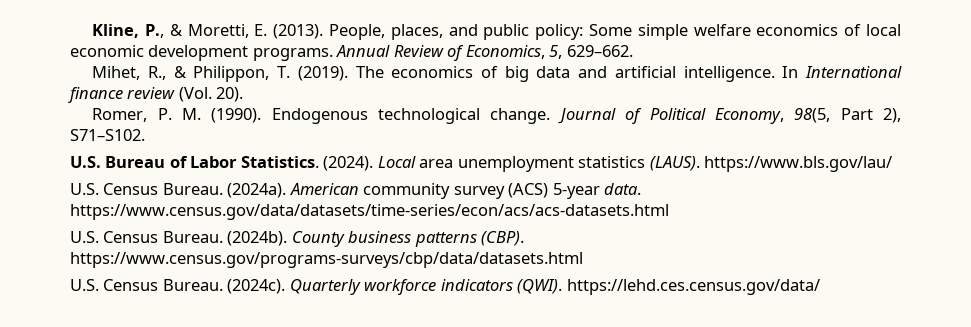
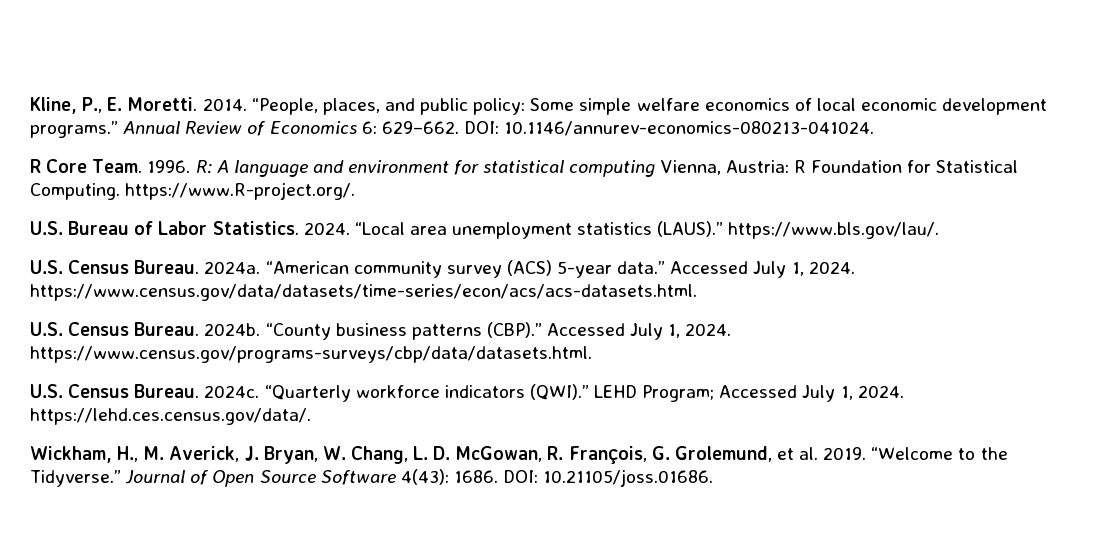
[169,24,386,40] & Moretti, E. (2013). People, -> [107,97,318,115] E. Moretti. 2014. “People,
[252,48,333,61] programs. -> [30,121,118,138] programs.”
[465,45,563,59] Economics, 5, -> [269,121,377,134] Economics 6:
[92,66,902,82] [68,87,244,103] [92,108,902,124] [70,129,145,141] // Mihet, R., & Philippon, T. (2019). The economics of big data and artificial intelligence. In International finance review (Vol. 20). // Romer, P. M. (1990). Endogenous technological change. Journal of Political Economy, 98(5, Part 2), S71–S102. -> [463,121,875,136] [30,159,1019,177] [30,182,356,200] DOI: 10.1146/annurev-economics-080213-041024. // R Core Team. 1996. R: A language and environment for statistical computing Vienna, Austria: R Foundation for Statistical Computing. https://www.R-project.org/.
[323,156,416,171] (2024). Local -> [303,222,405,235] 2024. “Local
[649,156,893,172] [70,183,359,198] (LAUS). https://www.bls.gov/lau/ // U.S. Census Bureau. (2024a). American -> [657,221,940,239] [30,260,349,274] (LAUS).” https://www.bls.gov/lau/. // U.S. Census Bureau. 2024a. “American
[604,183,642,195] [70,204,669,220] [70,231,525,247] [70,252,583,268] [70,279,820,295] data. https://www.census.gov/data/datasets/time-series/econ/acs/acs-datasets.html // U.S. Census Bureau. (2024b). County business patterns (CBP). https://www.census.gov/programs-surveys/cbp/data/datasets.html // U.S. Census Bureau. (2024c). Quarterly workforce indicators (QWI). https://lehd.ces.census.gov/data/ -> [617,261,855,278] [30,284,697,301] [30,322,732,340] [30,346,592,363] [30,384,904,402] [30,408,311,425] [30,446,1008,464] [30,469,714,487] data.” Accessed July 1, 2024. https://www.census.gov/data/datasets/time-series/econ/acs/acs-datasets.html. // U.S. Census Bureau. 2024b. “County business patterns (CBP).” Accessed July 1, 2024. https://www.census.gov/programs-surveys/cbp/data/datasets.html. // U.S. Census Bureau. 2024c. “Quarterly workforce indicators (QWI).” LEHD Program; Accessed July 1, 2024. https://lehd.ces.census.gov/data/. // Wickham, H., M. Averick, J. Bryan, W. Chang, L. D. McGowan, R. François, G. Grolemund, et al. 2019. “Welcome to the Tidyverse.” Journal of Open Source Software 4(43): 1686. DOI: 10.21105/joss.01686.

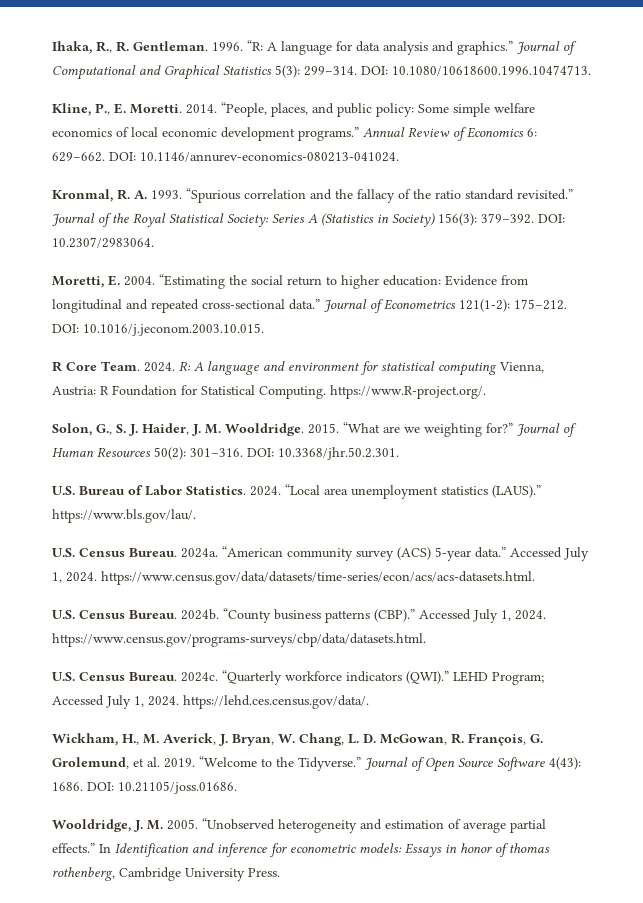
(30, 105) none -> [52,40,577,55] [52,65,591,80] Ihaka, R., R. Gentleman. 1996. “R: A language for data analysis and graphics.” Journal of Computational and Graphical Statistics 5(3): 299–314. DOI: 10.1080/10618600.1996.10474713. //
(875, 128) none -> [52,188,573,203] [52,213,565,227] [52,237,154,248] [52,274,528,289] [52,299,567,313] [52,323,264,336] // Kronmal, R. A. 1993. “Spurious correlation and the fallacy of the ratio standard revisited.” Journal of the Royal Statistical Society: Series A (Statistics in Society) 156(3): 379–392. DOI: 10.2307/2983064. // Moretti, E. 2004. “Estimating the social return to higher education: Evidence from longitudinal and repeated cross-sectional data.” Journal of Econometrics 121(1-2): 175–212. DOI: 10.1016/j.jeconom.2003.10.015.
[147,160,191,173] 1996. -> [144,362,175,372] 2024.
(356, 191) none -> [52,422,577,437] [52,447,399,460] // Solon, G., S. J. Haider, J. M. Wooldridge. 2015. “What are we weighting for?” Journal of Human Resources 50(2): 301–316. DOI: 10.3368/jhr.50.2.301.
(714, 478) none -> [52,818,546,833] [52,843,550,857] [52,867,280,881] // Wooldridge, J. M. 2005. “Unobserved heterogeneity and estimation of average partial effects.” In Identification and inference for econometric models: Essays in honor of thomas rothenberg, Cambridge University Press.

